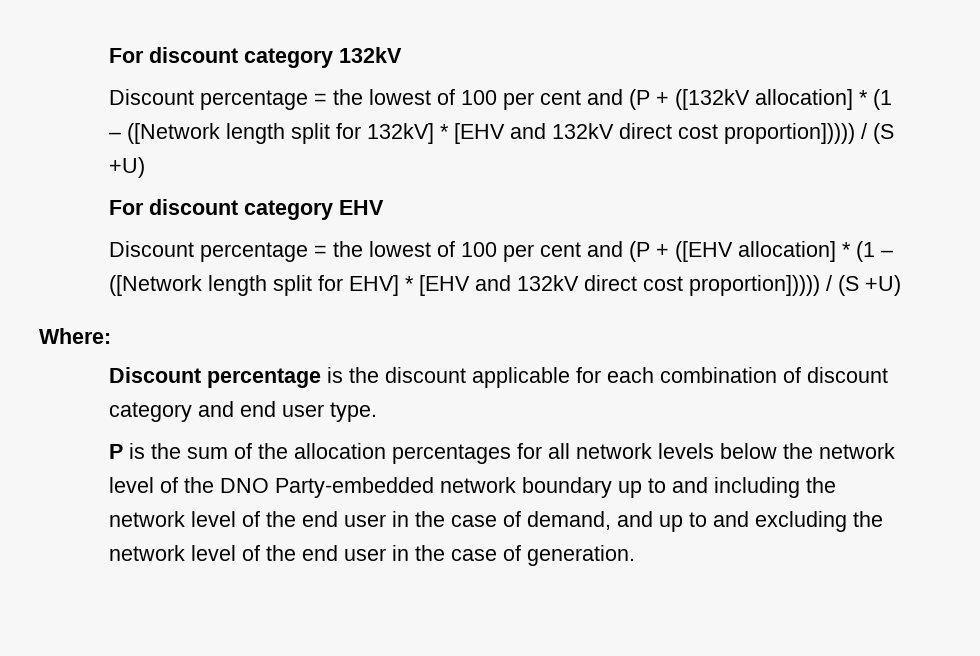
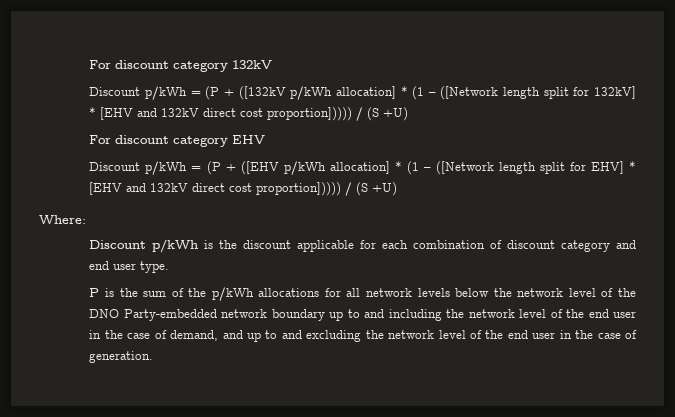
[200,89,624,110] percentage = the lowest of 100 per cent and -> [145,86,201,100] p/kWh =
(751, 99) none -> [290,86,333,100] p/kWh
[200,241,624,262] percentage = the lowest of 100 per cent and -> [145,161,202,175] p/kWh =
(734, 251) none -> [283,161,326,175] p/kWh
[207,368,322,388] percentage -> [152,239,199,253] p/kWh
[294,443,512,464] allocation percentages -> [211,287,320,301] p/kWh allocations

